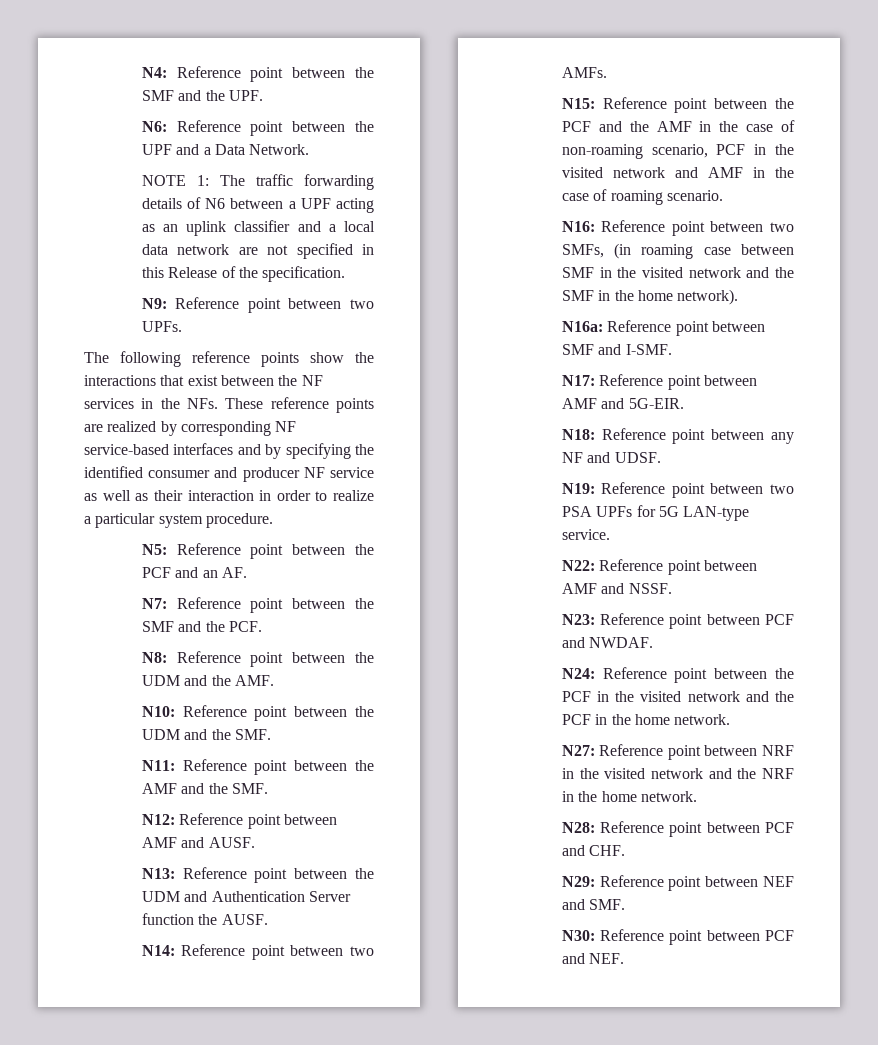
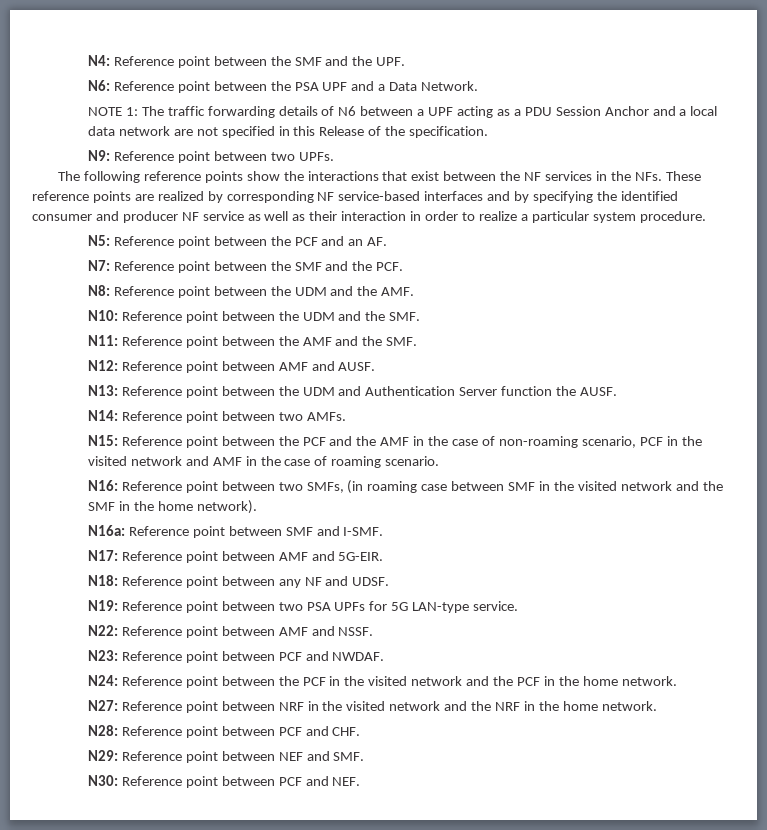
(374, 126) none -> [294,82,319,91] PSA
[163,220,291,236] an uplink classifier -> [513,106,649,116] a PDU Session Anchor

